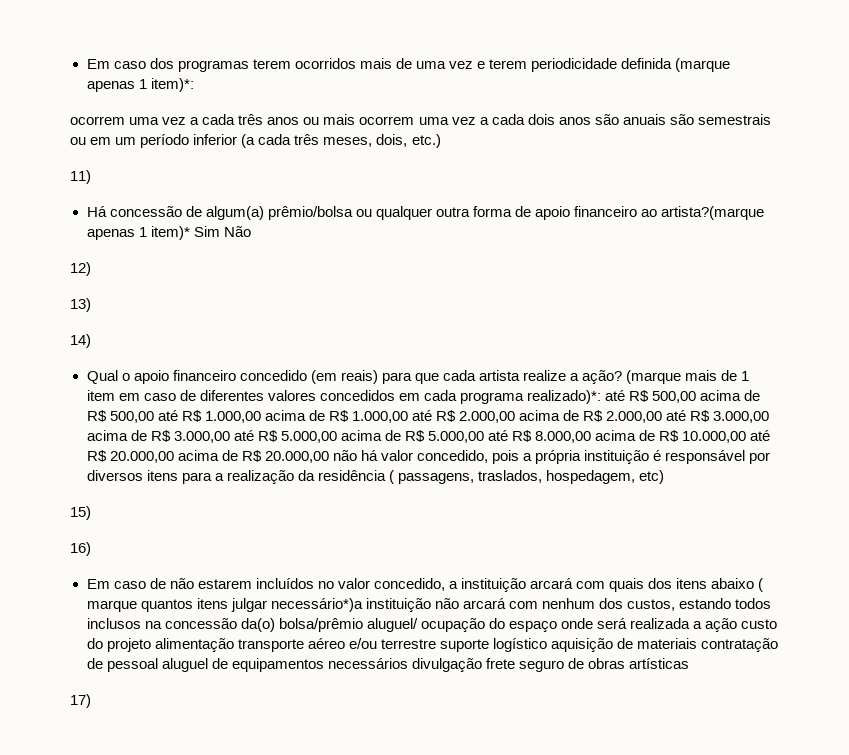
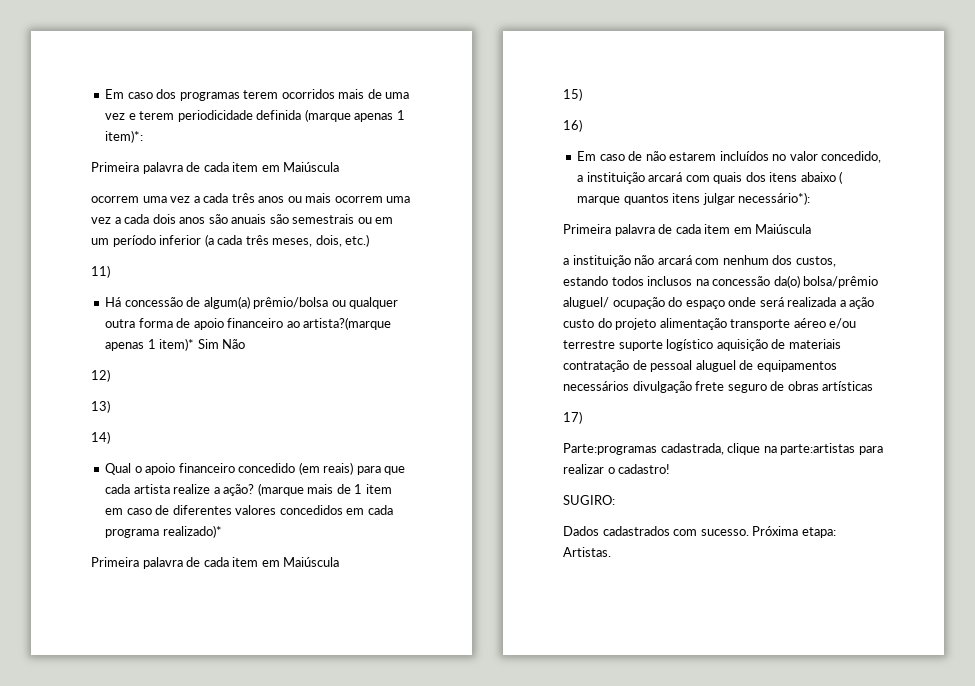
(194, 85) none -> [91,162,340,174] // Primeira palavra de cada item em Maiúscula
[527,390,761,404] [86,410,770,423] [86,430,771,443] [86,450,771,464] [86,470,665,484] realizado)*: até R$ 500,00 acima de R$ 500,00 até R$ 1.000,00 acima de R$ 1.000,00 até R$ 2.000,00 acima de R$ 2.000,00 até R$ 3.000,00 acima de R$ 3.000,00 até R$ 5.000,00 acima de R$ 5.000,00 até R$ 8.000,00 acima de R$ 10.000,00 até R$ 20.000,00 acima de R$ 20.000,00 não há valor concedido, pois a própria instituição é responsável por diversos itens para a realização da residência ( passagens, traslados, hospedagem, etc) -> [162,525,222,538] [91,557,340,569] realizado)* // Primeira palavra de cada item em Maiúscula
[270,598,363,612] necessário*)a -> [738,192,811,205] [563,224,812,236] [563,258,569,265] necessário*): // Primeira palavra de cada item em Maiúscula // a
(91, 701) none -> [563,443,883,455] [563,464,671,474] [563,495,615,505] [563,526,836,538] [563,547,611,557] // Parte:programas cadastrada, clique na parte:artistas para realizar o cadastro! // SUGIRO: // Dados cadastrados com sucesso. Próxima etapa: Artistas.

